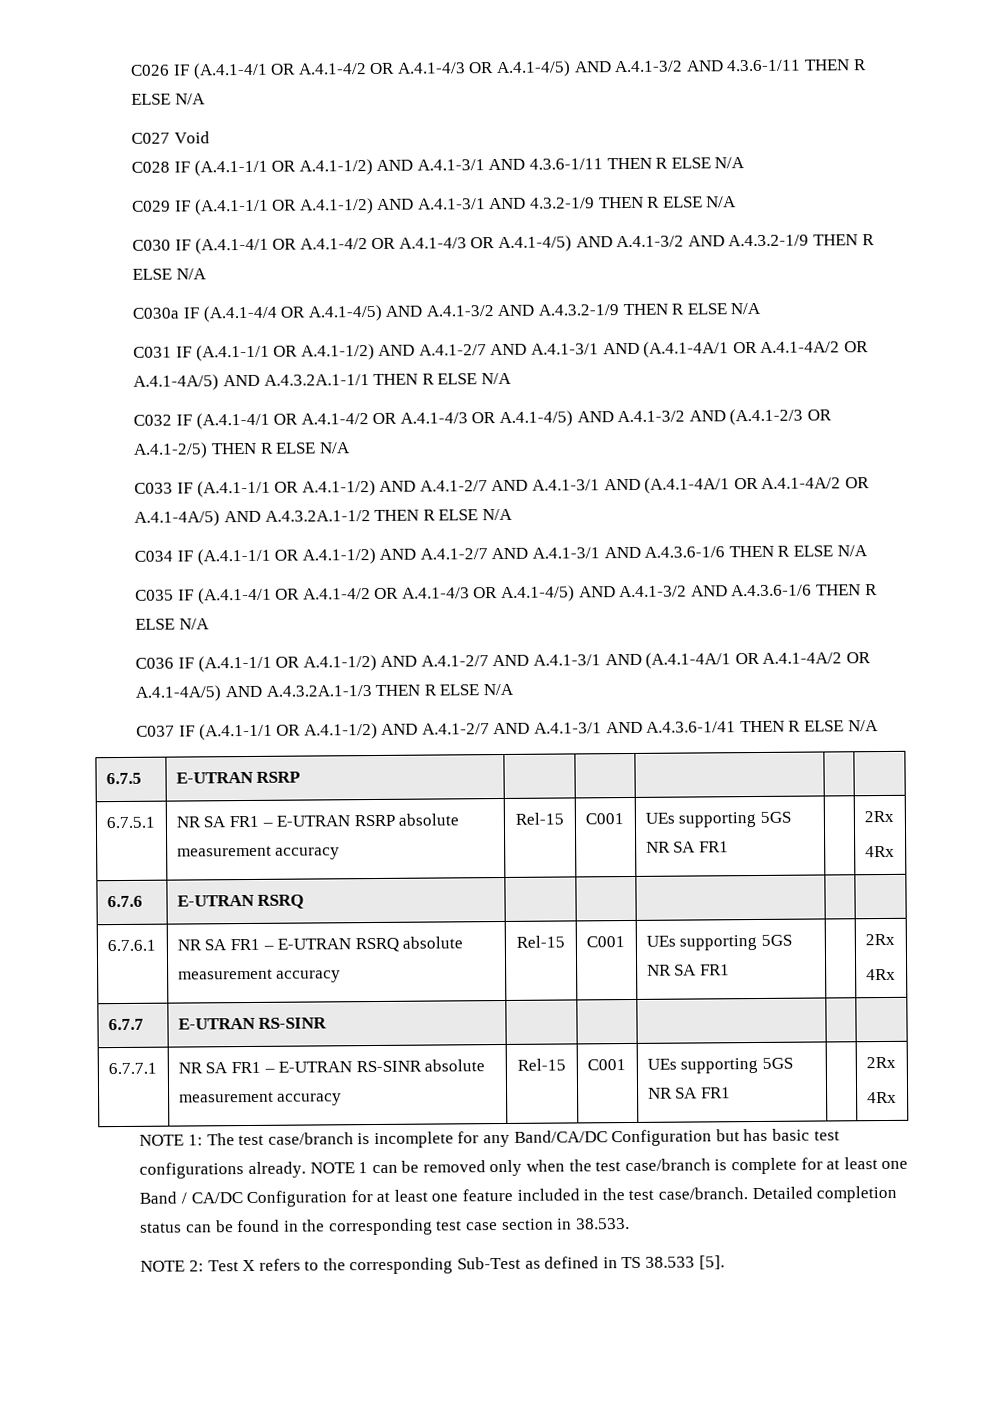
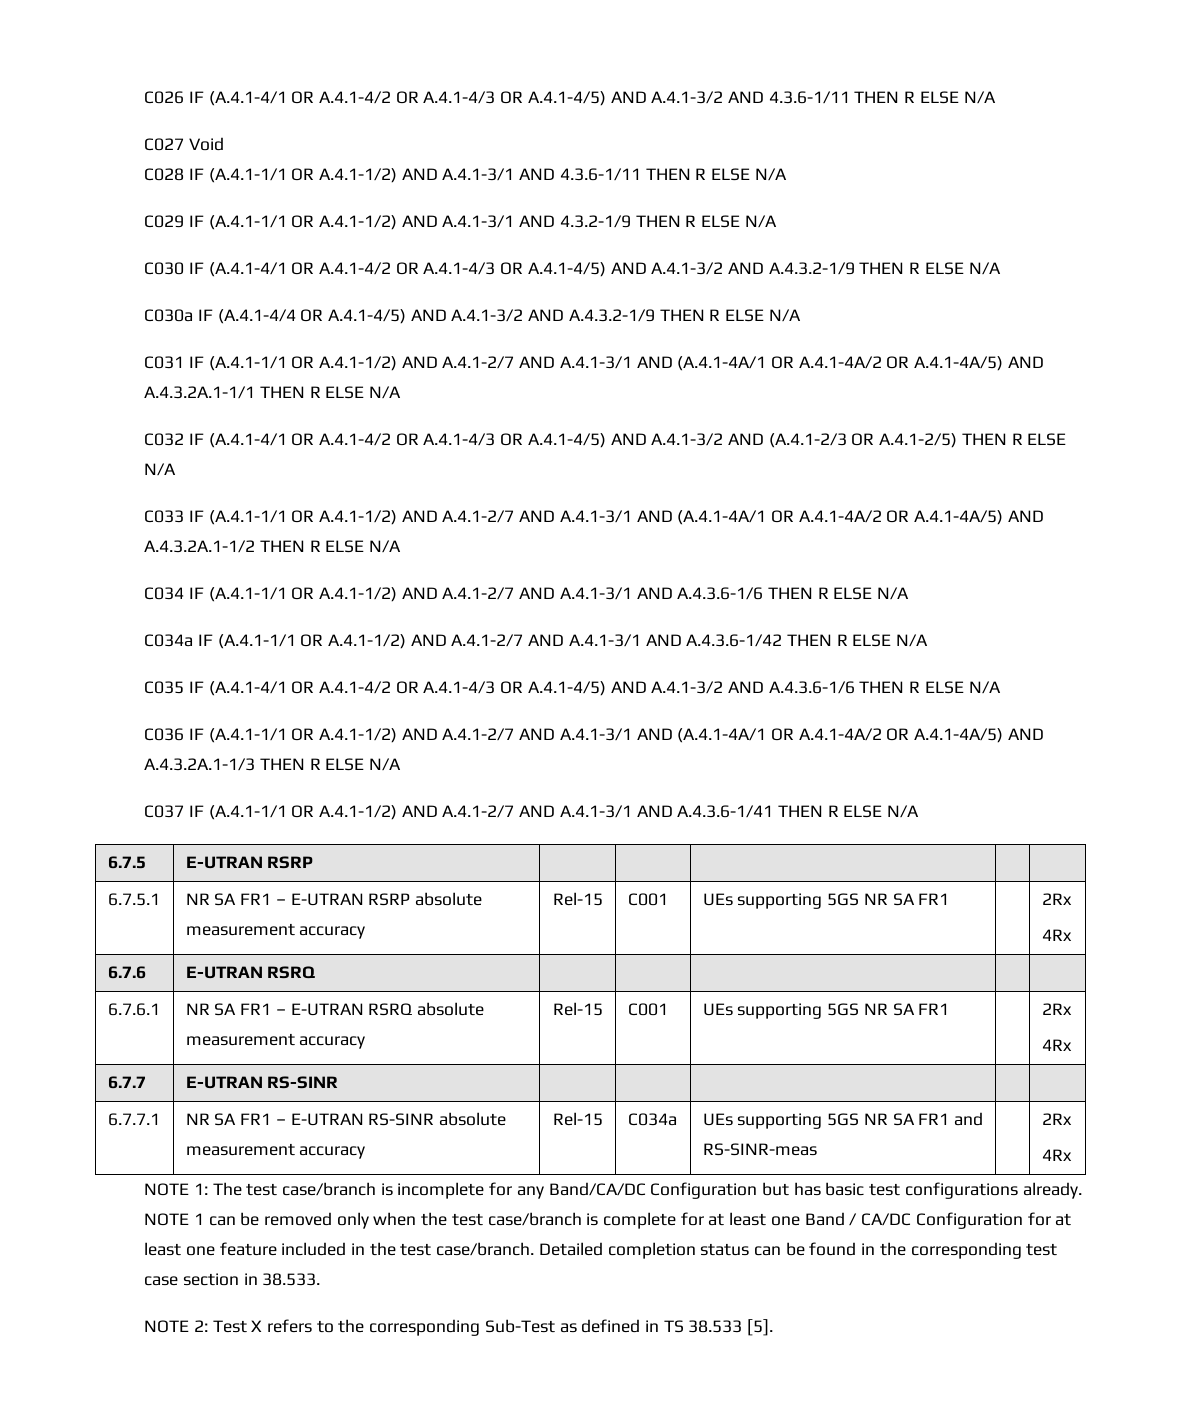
(868, 551) none -> [144,634,929,649] // C034a IF (A.4.1-1/1 OR A.4.1-1/2) AND A.4.1-2/7 AND A.4.1-3/1 AND A.4.3.6-1/42 THEN R ELSE N/A
[586,1059,626,1071] [646,1057,793,1074] [647,1087,731,1099] C001 | UEs supporting 5GS NR SA FR1 -> [627,1113,677,1126] [702,1112,983,1129] [702,1143,817,1156] C034a | UEs supporting 5GS NR SA FR1 and RS-SINR-meas

